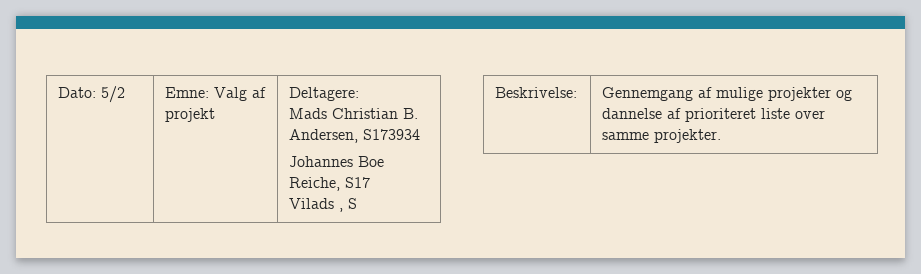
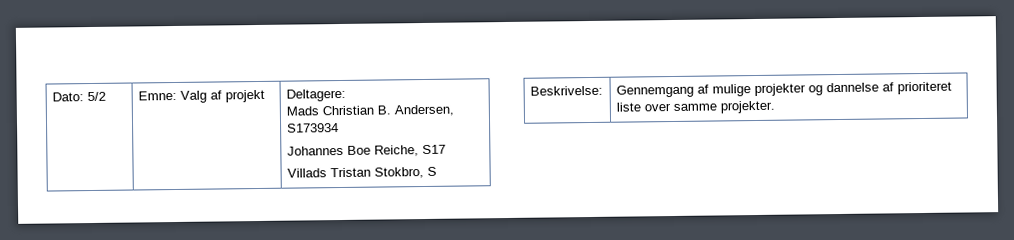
[289,198,344,212] Vilads , -> [286,167,424,179] Villads Tristan Stokbro,

